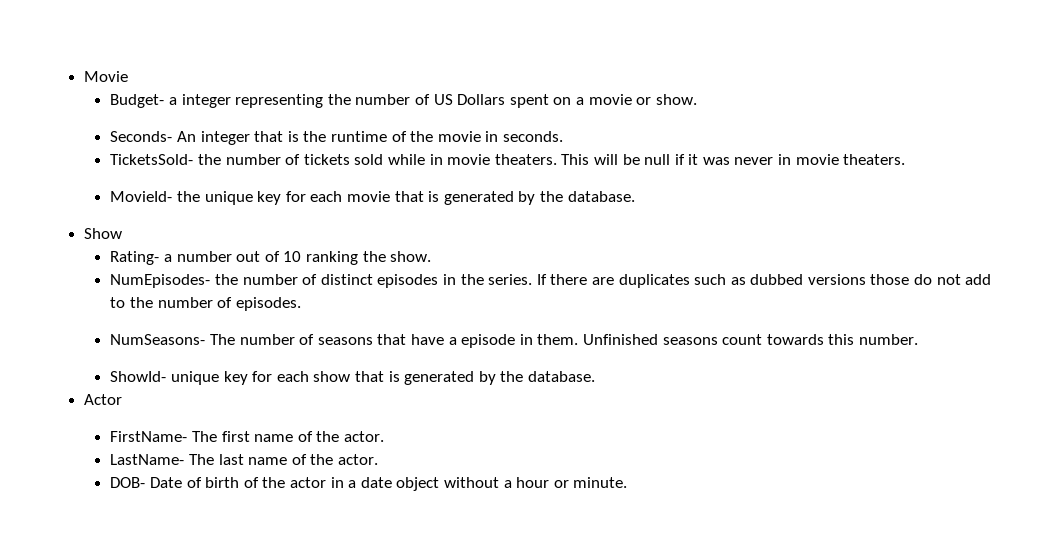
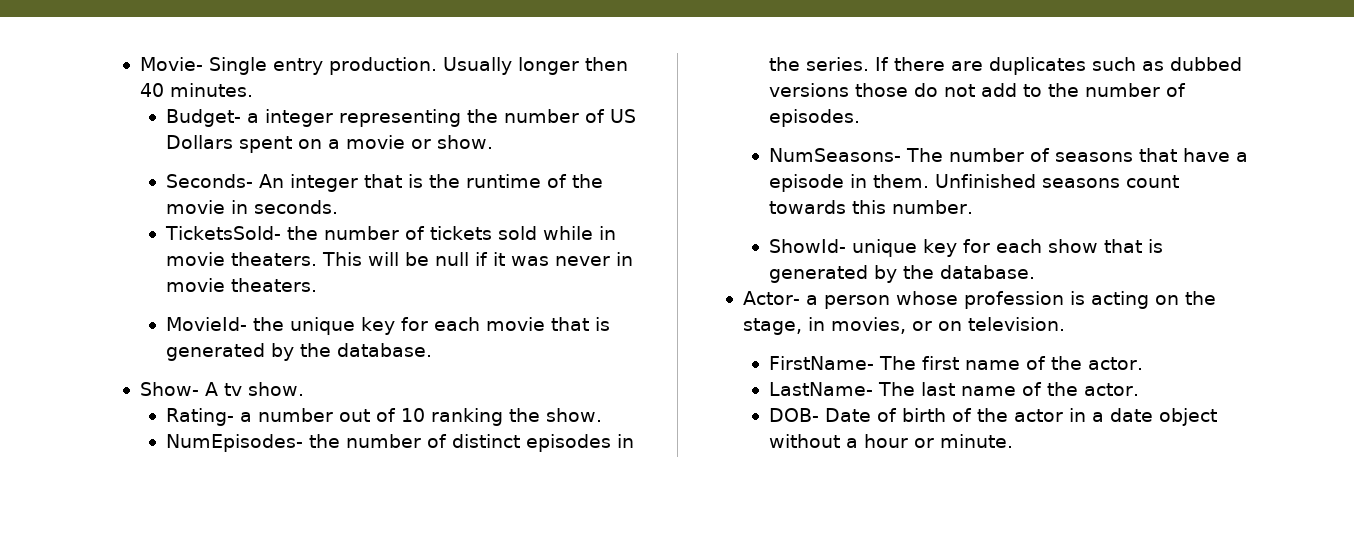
[84,71,129,82] Movie -> [140,57,629,75] [140,83,254,97] Movie- Single entry production. Usually longer then 40 minutes.
[84,228,123,239] Show -> [140,382,305,396] Show- A tv show.
[84,394,123,405] Actor -> [743,291,1217,309] [743,317,1066,335] Actor- a person whose profession is acting on the stage, in movies, or on television.

